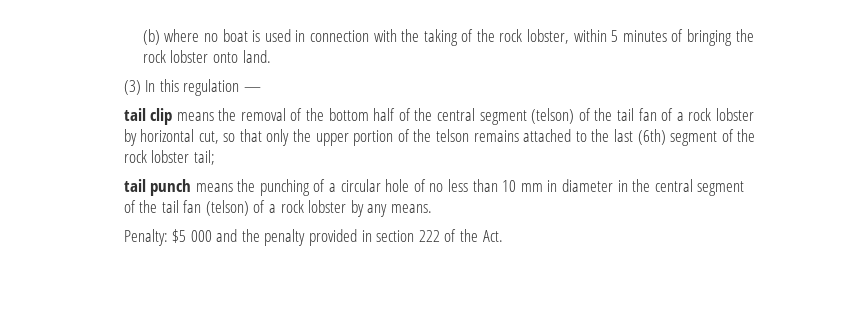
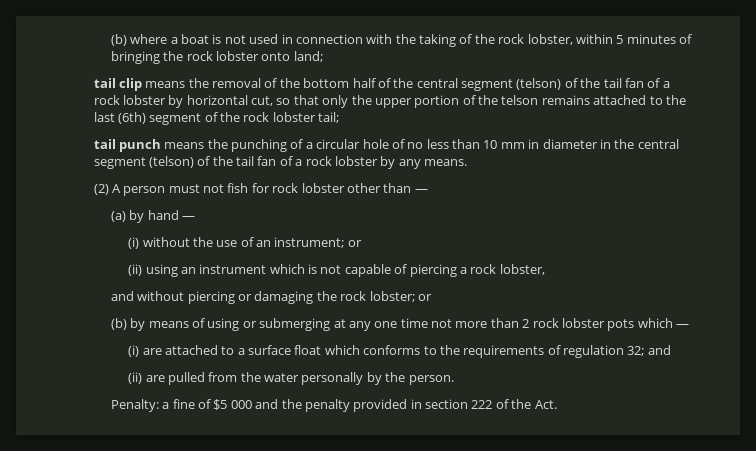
[203,33,218,42] no -> [170,37,178,44] a
(261, 36) none -> [224,35,246,44] not
[242,50,271,63] [123,79,261,96] land. // (3) In this regulation — -> [293,51,323,62] land;
[123,200,249,216] of the tail fan (telson) -> [148,156,277,168] (telson) of the tail fan
[123,229,168,246] Penalty: -> [93,183,428,196] [110,210,195,223] [128,237,362,249] [128,264,545,277] [110,291,432,304] [110,318,689,331] [128,345,671,358] [128,372,454,385] [110,399,211,412] (2) A person must not fish for rock lobster other than — // (a) by hand — // (i) without the use of an instrument; or // (ii) using an instrument which is not capable of piercing a rock lobster, // and without piercing or damaging the rock lobster; or // (b) by means of using or submerging at any one time not more than 2 rock lobster pots which — // (i) are attached to a surface float which conforms to the requirements of regulation 32; and // (ii) are pulled from the water personally by the person. // Penalty: a fine of

